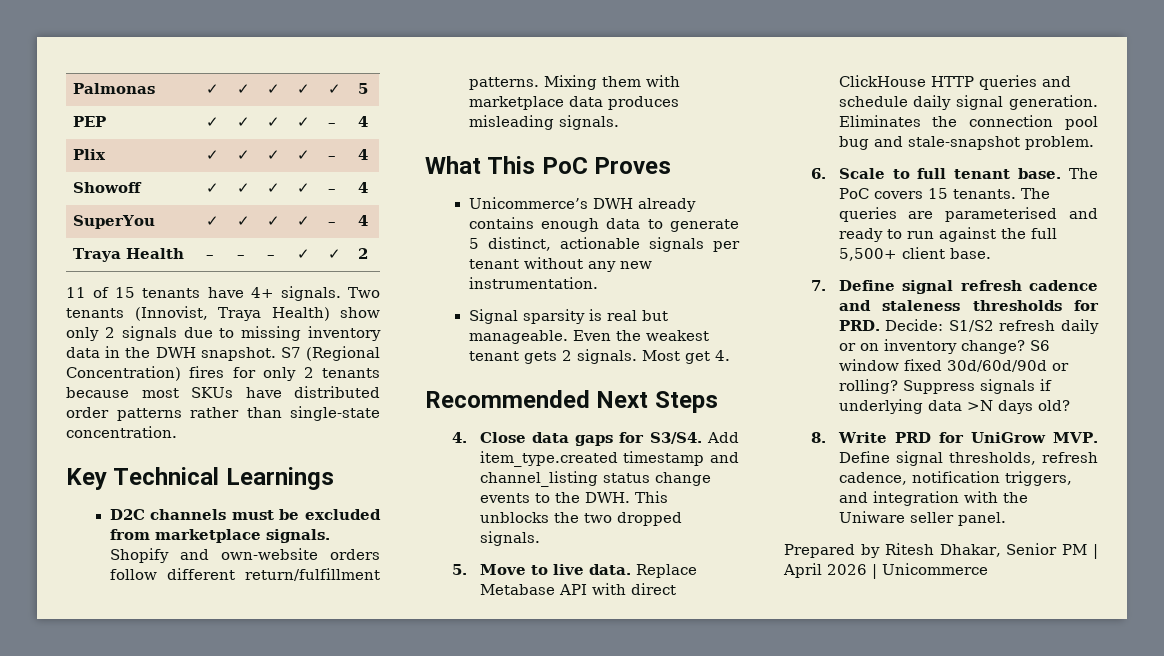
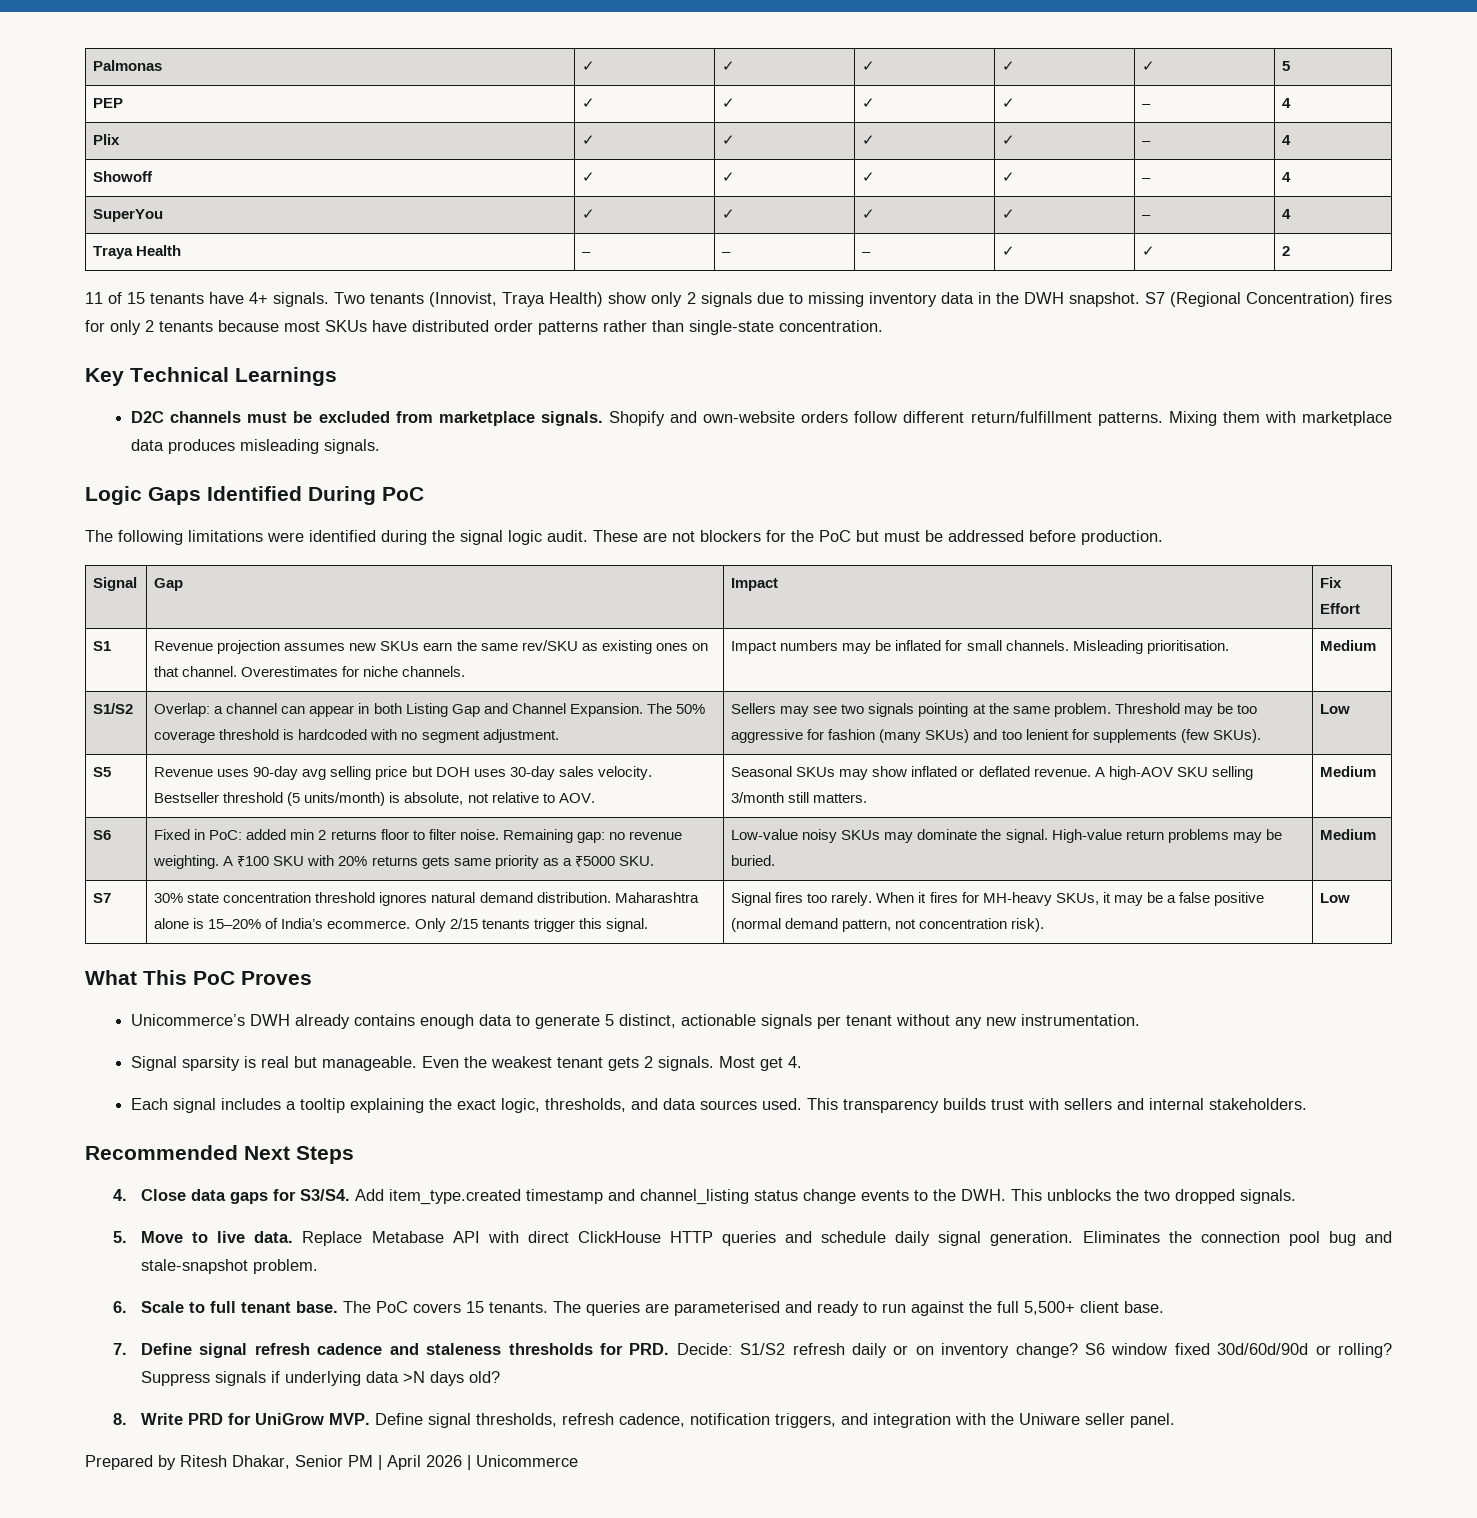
(619, 122) none -> [85,486,424,505] [85,530,1163,545] [93,577,138,591] [154,578,184,591] [731,578,779,591] [1320,577,1343,588] [1320,603,1361,614] [93,641,112,651] [154,640,708,654] [154,666,466,677] [731,640,1229,654] [1320,640,1377,651] [93,703,134,714] [154,703,705,717] [154,729,559,743] [731,703,1257,717] [731,729,1261,743] [1320,704,1351,714] [93,767,112,777] [154,766,652,780] [154,792,595,806] [731,766,1253,780] [731,792,868,803] [1320,766,1377,777] [93,830,112,840] [154,829,682,843] [153,855,654,869] [731,829,1282,843] [731,855,776,866] [1320,829,1377,840] [93,893,112,903] [154,892,699,906] [154,918,648,932] [731,892,1264,906] [731,918,1045,932] [1320,893,1351,903] // Logic Gaps Identified During PoC // The following limitations were identified during the signal logic audit. These are not blockers for the PoC but must be addressed before production. // Signal | Gap | Impact | Fix Effort // S1 | Revenue projection assumes new SKUs earn the same rev/SKU as existing ones on that channel. Overestimates for niche channels. | Impact numbers may be inflated for small channels. Misleading prioritisation. | Medium // S1/S2 | Overlap: a channel can appear in both Listing Gap and Channel Expansion. The 50% coverage threshold is hardcoded with no segment adjustment. | Sellers may see two signals pointing at the same problem. Threshold may be too aggressive for fashion (many SKUs) and too lenient for supplements (few SKUs). | Low // S5 | Revenue uses 90-day avg selling price but DOH uses 30-day sales velocity. Bestseller threshold (5 units/month) is absolute, not relative to AOV. | Seasonal SKUs may show inflated or deflated revenue. A high-AOV SKU selling 3/month still matters. | Medium // S6 | Fixed in PoC: added min 2 returns floor to filter noise. Remaining gap: no revenue weighting. A ₹100 SKU with 20% returns gets same priority as a ₹5000 SKU. | Low-value noisy SKUs may dominate the signal. High-value return problems may be buried. | Medium // S7 | 30% state concentration threshold ignores natural demand distribution. Maharashtra alone is 15–20% of India’s ecommerce. Only 2/15 tenants trigger this signal. | Signal fires too rarely. When it fires for MH-heavy SKUs, it may be a false positive (normal demand pattern, not concentration risk). | Low
(730, 355) none -> [131,1098,1308,1113] // Each signal includes a tooltip explaining the exact logic, thresholds, and data sources used. This transparency builds trust with sellers and internal stakeholders.

